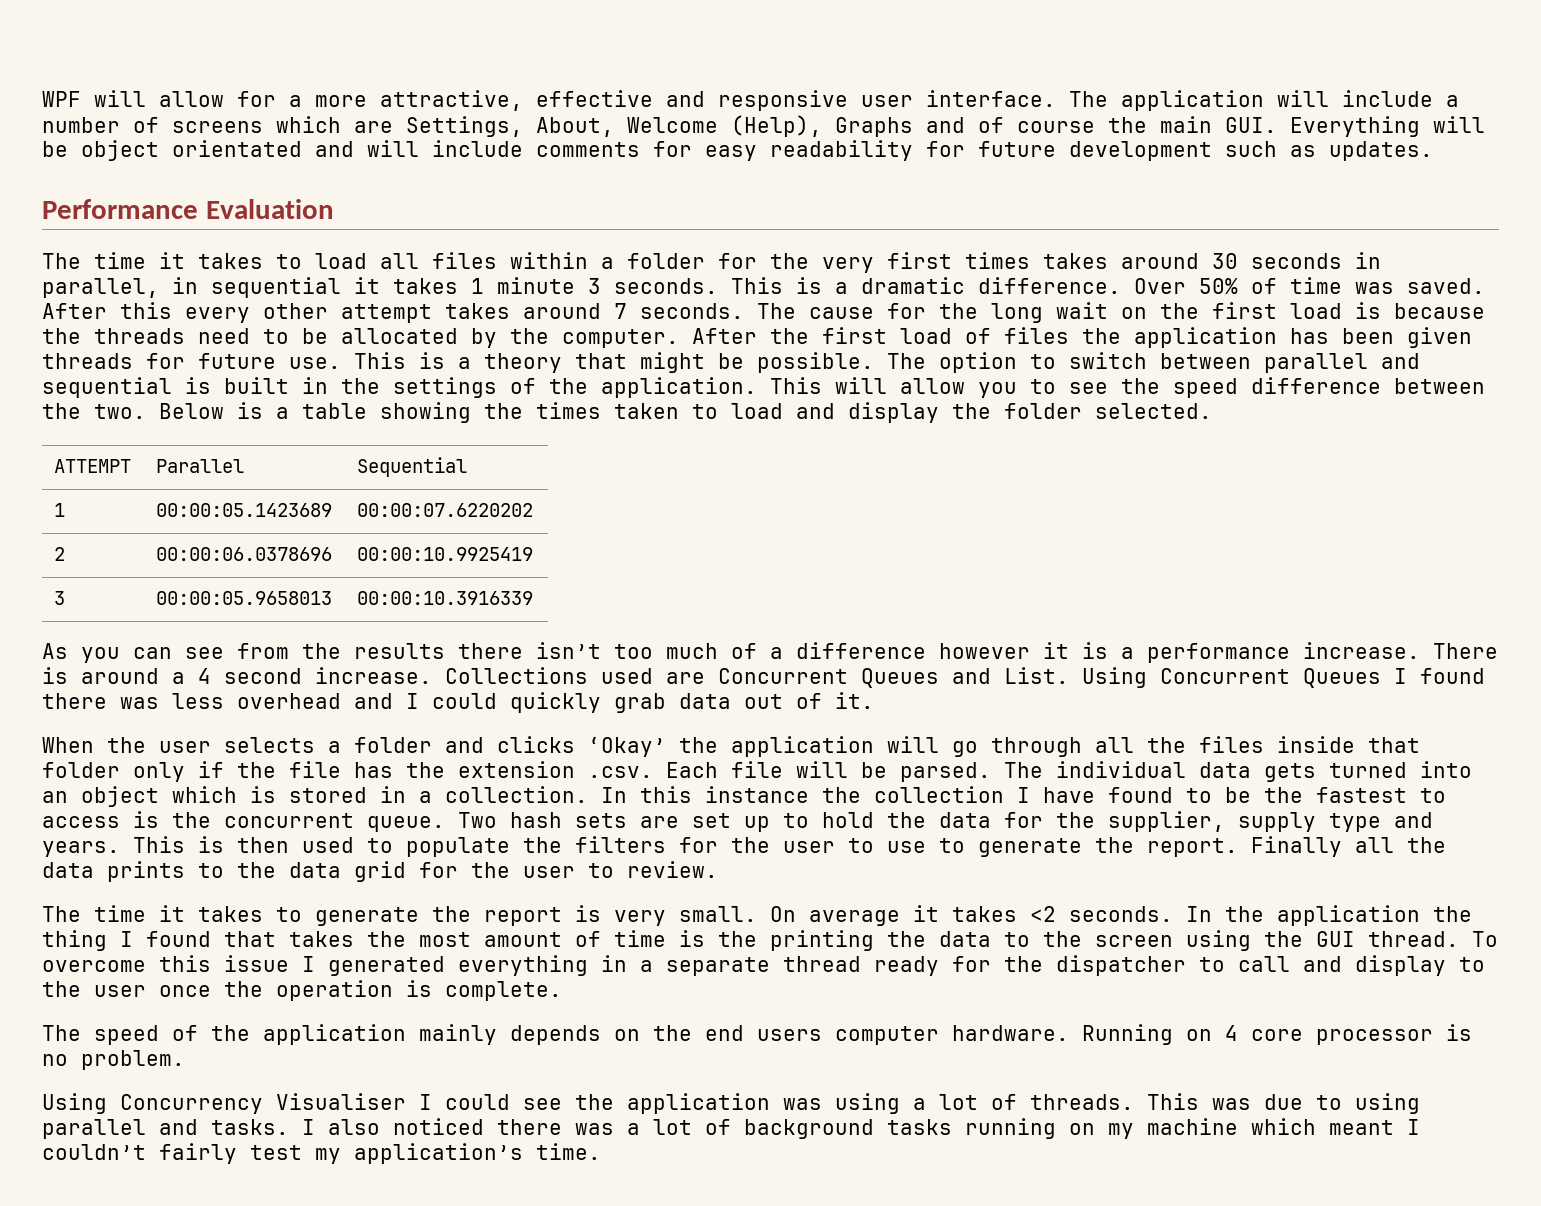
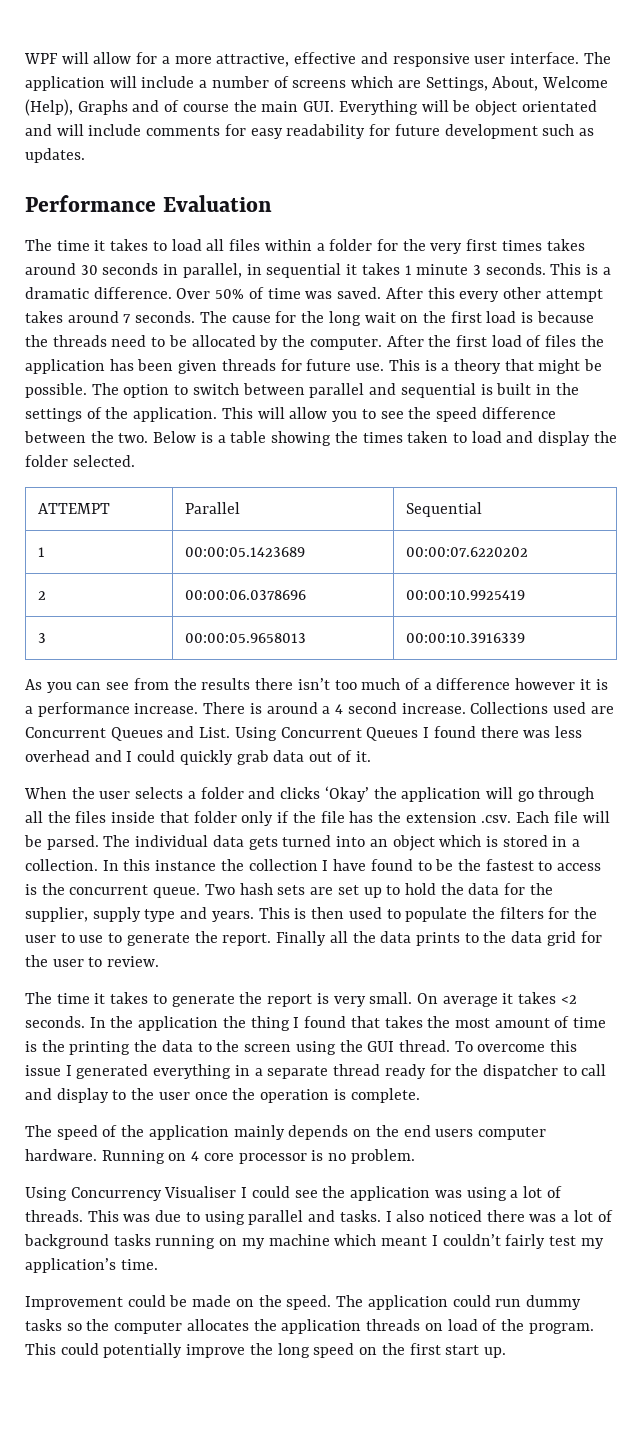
(601, 1151) none -> [25,1295,581,1310] [25,1319,594,1334] [25,1343,506,1358] // Improvement could be made on the speed. The application could run dummy tasks so the computer allocates the application threads on load of the program. This could potentially improve the long speed on the first start up.

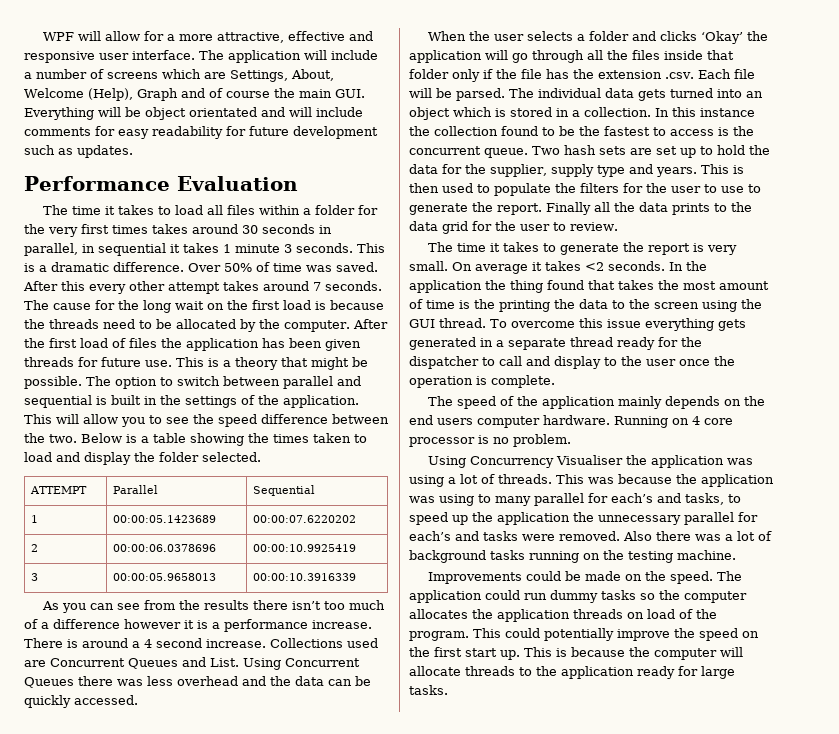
[77,100,128,115] Graphs -> [136,88,178,101] Graph
[423,726,476,738] I found -> (74, 682) none
[126,750,371,765] I could quickly grab data out of it. -> [270,676,371,686] [24,695,138,708] the data can be quickly accessed.
[322,859,367,871] I have -> (498, 131) none
[293,1017,300,1028] I -> (543, 286) none
[65,1064,232,1079] I generated everything -> [645,318,746,331] [409,337,476,350] everything gets generated
[241,1186,318,1198] I could see -> (624, 460) none
[155,1210,482,1225] due to using parallel and tasks. I also noticed -> [618,474,774,487] [409,493,741,506] [409,512,758,525] [409,531,652,541] because the application was using to many parallel for each’s and tasks, to speed up the application the unnecessary parallel for each’s and tasks were removed. Also
[241,1234,604,1249] [25,1258,158,1273] [25,1296,123,1310] my machine which meant I couldn’t fairly test my application’s time. // Improvement -> [603,550,736,563] [428,572,523,584] the testing machine. // Improvements
[277,1343,310,1358] long -> (695, 633) none
(506, 1352) none -> [524,647,743,660] [409,666,735,679] [409,685,448,695] This is because the computer will allocate threads to the application ready for large tasks.

